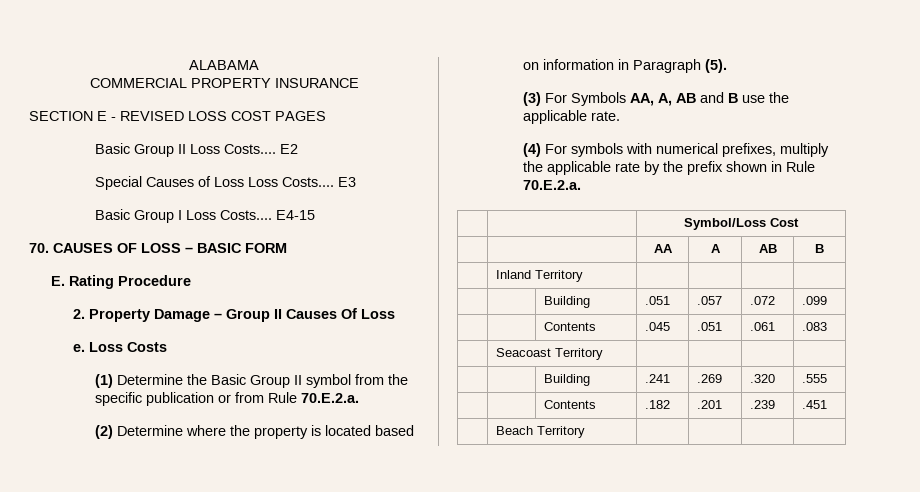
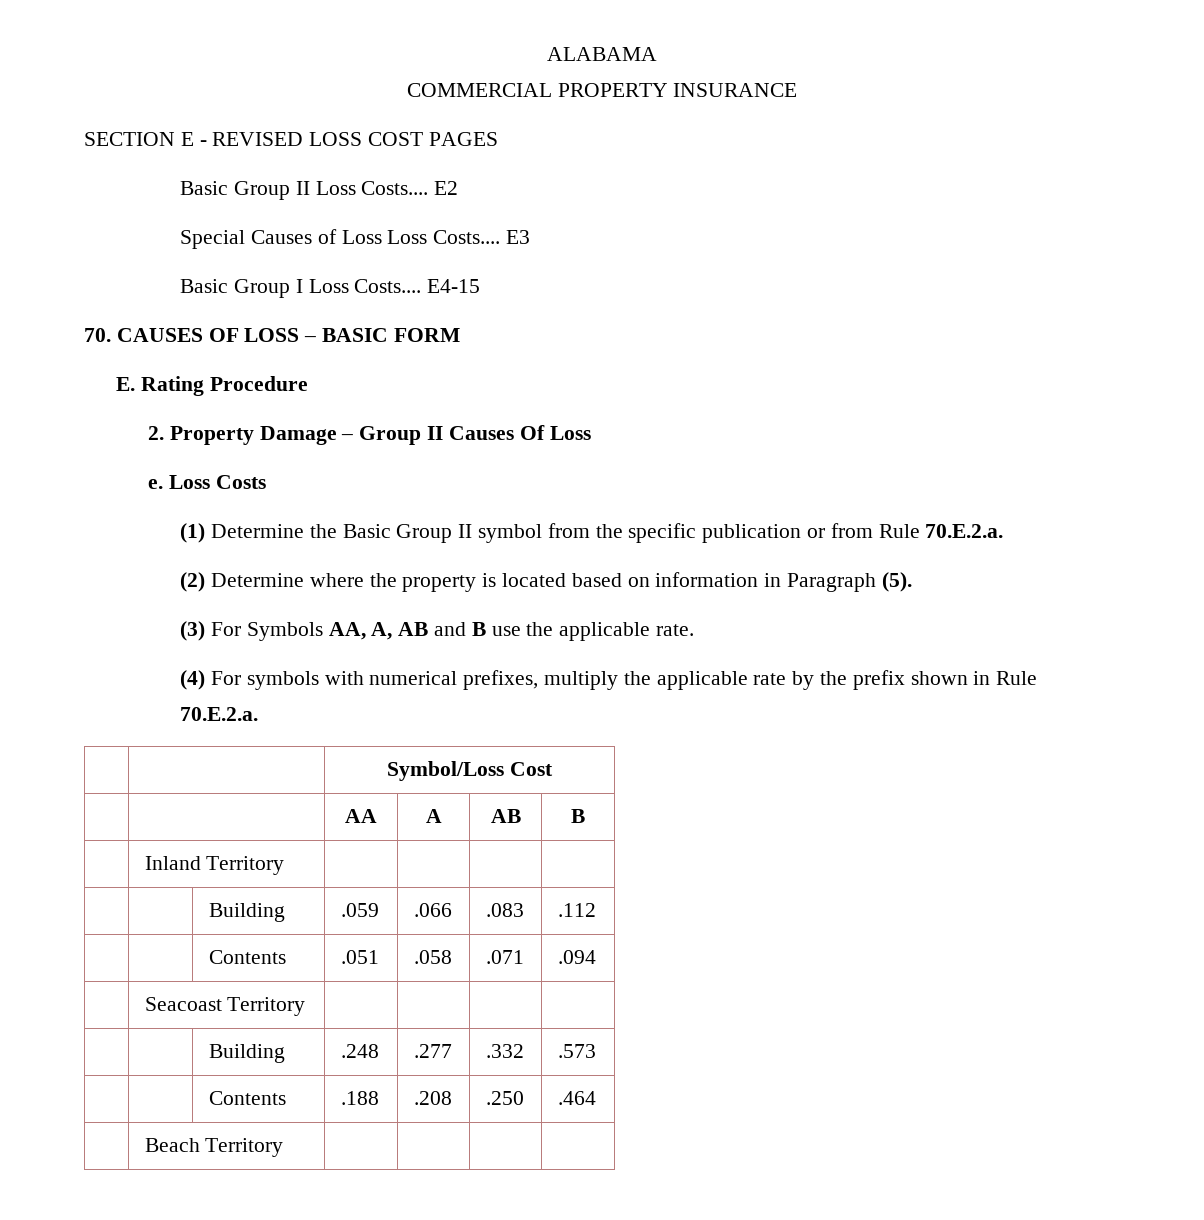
[645,296,671,305] [697,296,723,305] [750,296,776,305] [802,296,828,305] [544,322,597,331] [645,322,671,331] [697,322,723,331] [750,322,776,331] [802,322,828,331] .051 | .057 | .072 | .099 // | | Contents | .045 | .051 | .061 | .083 -> [340,903,379,917] [413,903,452,917] [485,903,524,917] [557,903,596,917] [208,950,286,964] [340,950,379,964] [413,950,452,964] [485,950,524,964] [557,950,596,964] .059 | .066 | .083 | .112 // | | Contents | .051 | .058 | .071 | .094
[645,374,671,383] [697,374,723,383] [750,374,776,383] [802,374,828,383] [544,400,597,409] [645,400,671,409] [697,400,723,409] [750,400,776,409] [802,400,828,409] .241 | .269 | .320 | .555 // | | Contents | .182 | .201 | .239 | .451 -> [340,1044,379,1058] [413,1044,452,1058] [485,1044,524,1058] [557,1044,596,1058] [208,1091,286,1105] [340,1091,379,1105] [413,1091,452,1105] [485,1091,524,1105] [557,1091,596,1105] .248 | .277 | .332 | .573 // | | Contents | .188 | .208 | .250 | .464

